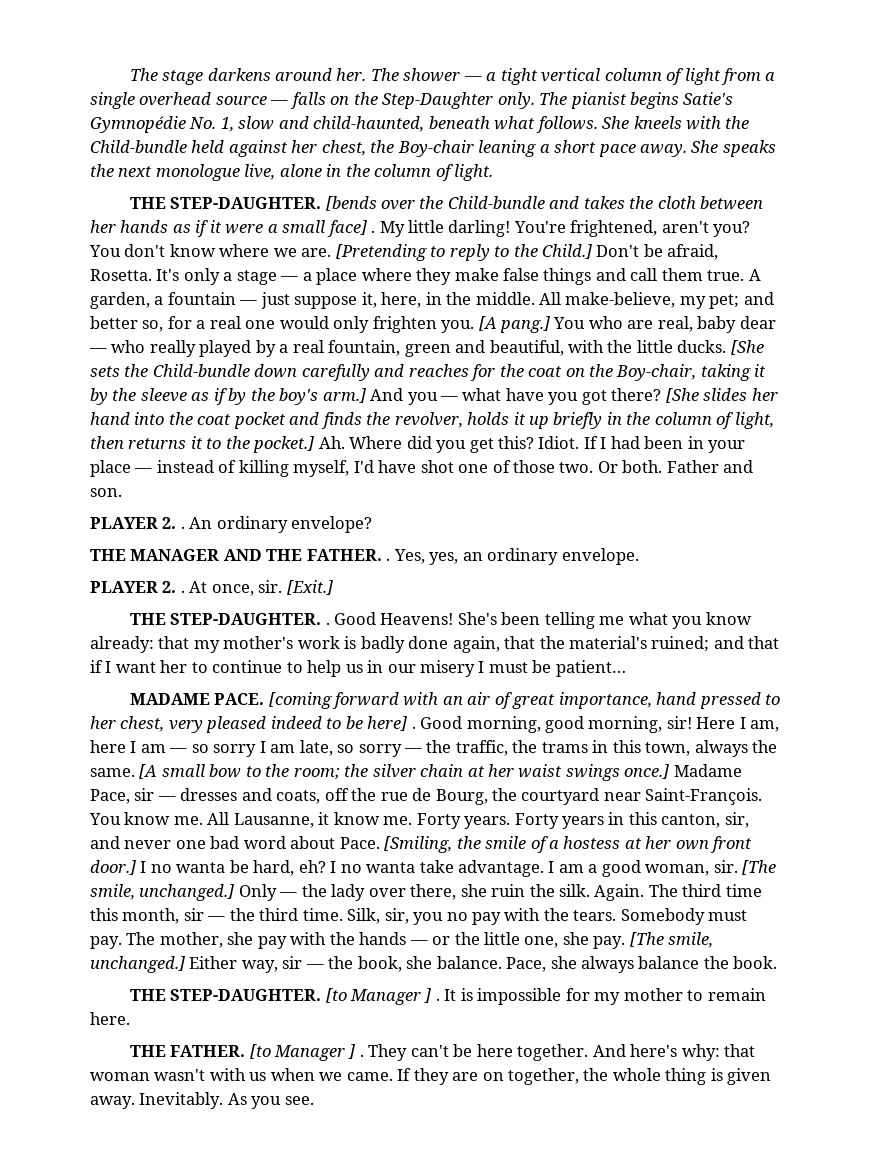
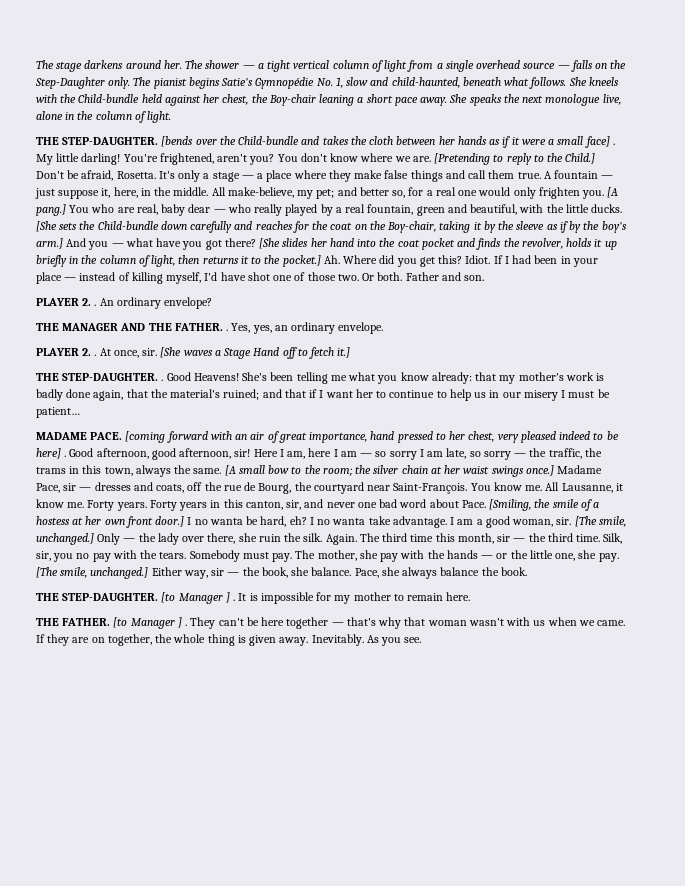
[90,292,164,309] garden, a -> (552, 175) none
[286,580,333,595] [Exit.] -> [160,347,351,359] [She waves a Stage Hand off to fetch it.]
[466,716,663,733] morning, good morning, -> [96,448,232,460] afternoon, good afternoon,
[517,1044,720,1061] together. And here's why: -> [286,617,402,629] together — that's why

